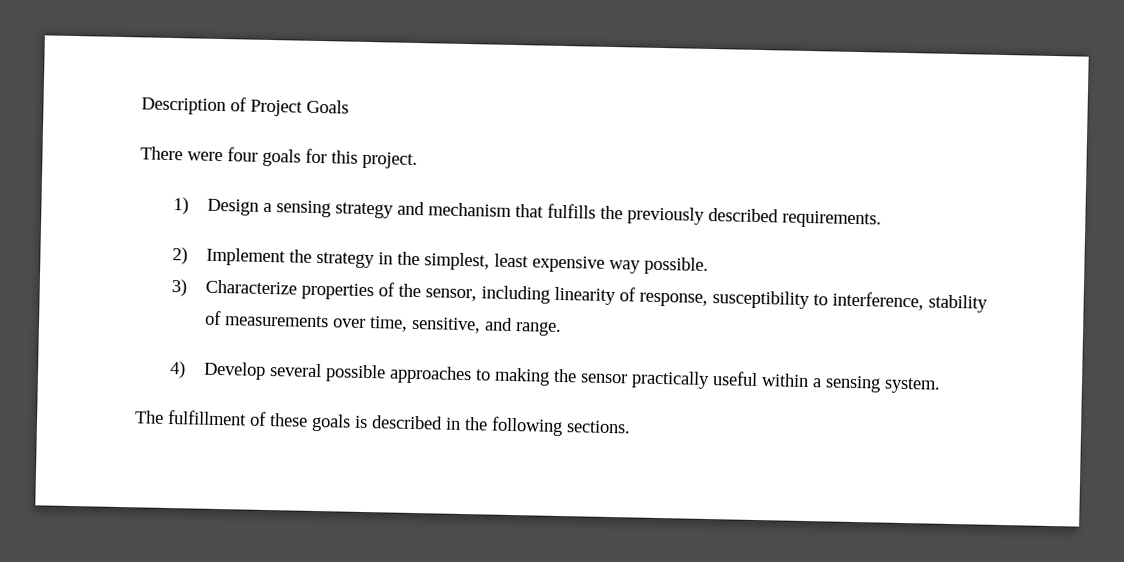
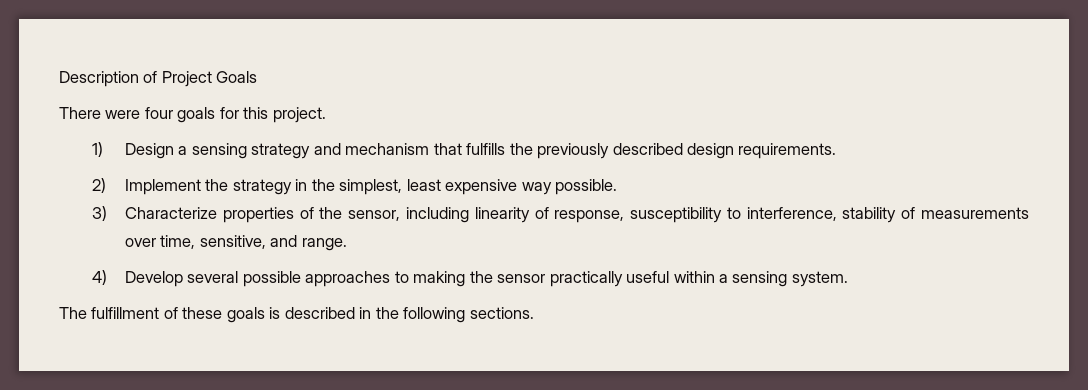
(780, 215) none -> [687,143,735,159] design

